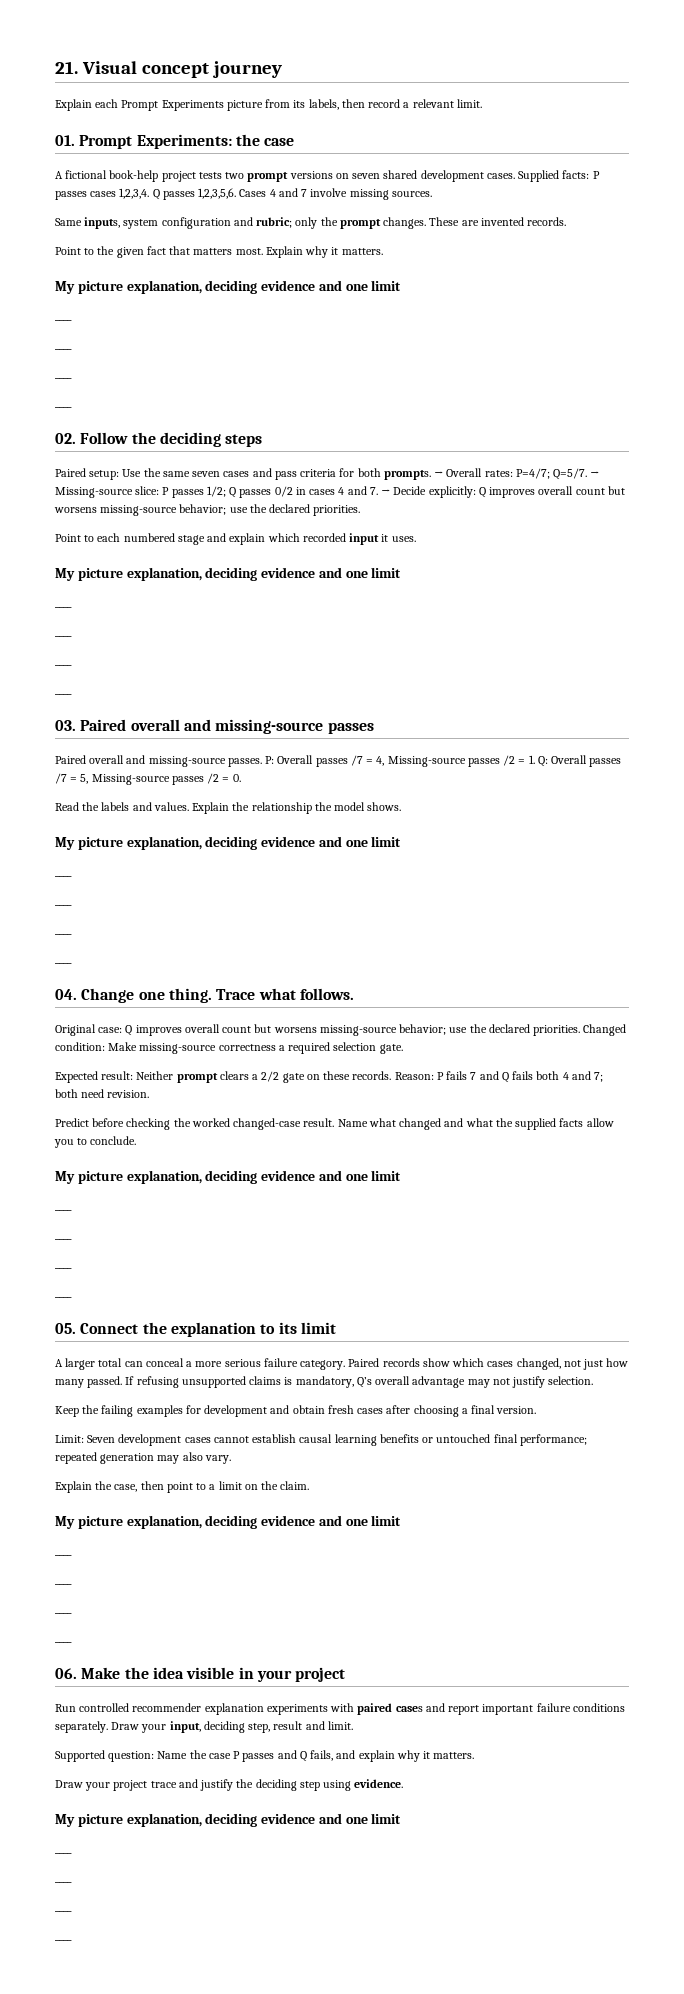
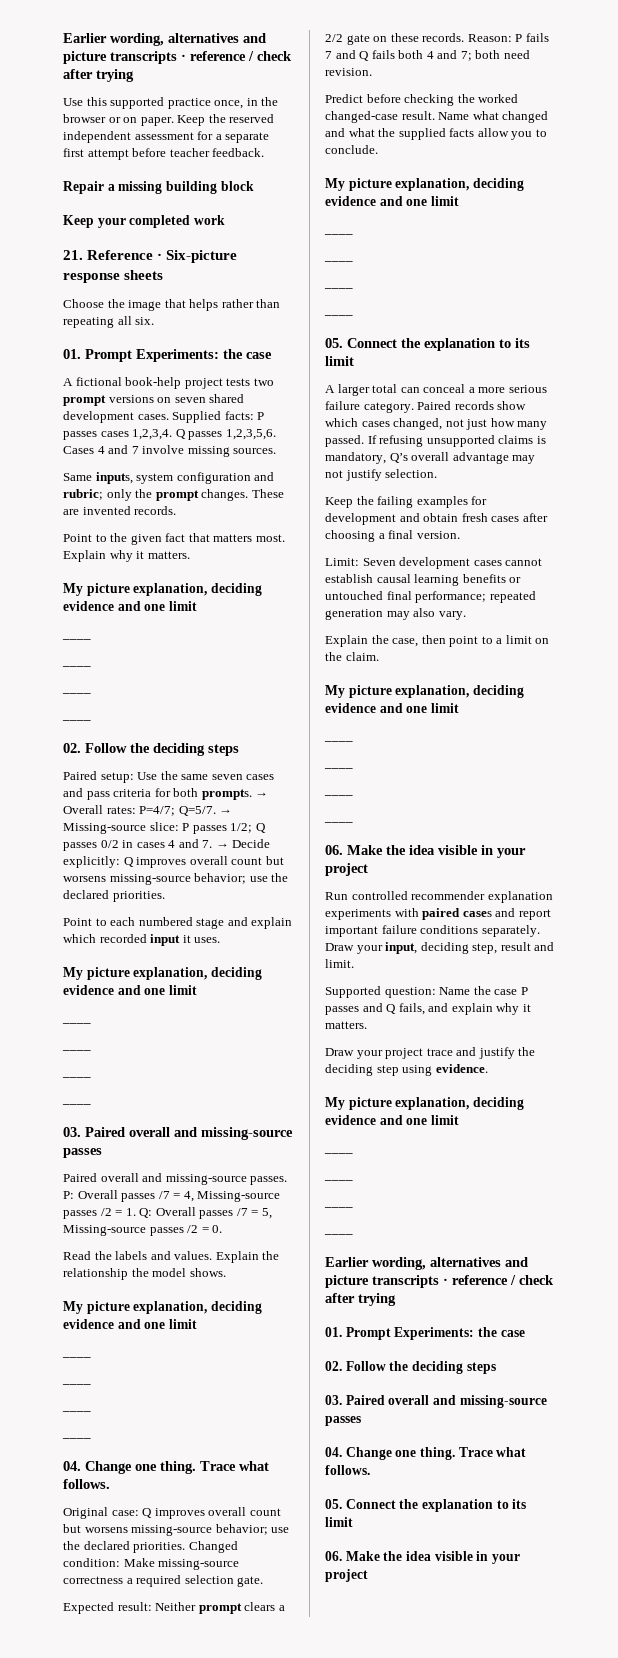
[55,61,282,78] [55,99,482,111] 21. Visual concept journey // Explain each Prompt Experiments picture from its labels, then record a relevant limit. -> [63,33,266,46] [63,51,292,64] [63,69,134,82] [63,97,279,109] [63,114,275,126] [63,131,270,143] [63,148,265,160] [63,181,254,194] [63,215,225,228] [63,250,238,263] [63,270,164,283] [63,299,281,311] [63,316,155,328] Earlier wording, alternatives and picture transcripts · reference / check after trying // Use this supported practice once, in the browser or on paper. Keep the reserved independent assessment for a separate first attempt before teacher feedback. // Repair a missing building block // Keep your completed work // 21. Reference · Six-picture response sheets // Choose the image that helps rather than repeating all six.
(72, 1940) none -> [325,1257,528,1270] [325,1275,554,1288] [325,1293,396,1306] [325,1327,525,1340] [325,1361,496,1374] [325,1395,547,1408] [325,1416,361,1426] [325,1447,527,1460] [325,1465,370,1475] [325,1499,527,1512] [325,1517,353,1527] [325,1551,520,1564] [325,1569,368,1582] // Earlier wording, alternatives and picture transcripts · reference / check after trying // 01. Prompt Experiments: the case // 02. Follow the deciding steps // 03. Paired overall and missing-source passes // 04. Change one thing. Trace what follows. // 05. Connect the explanation to its limit // 06. Make the idea visible in your project

